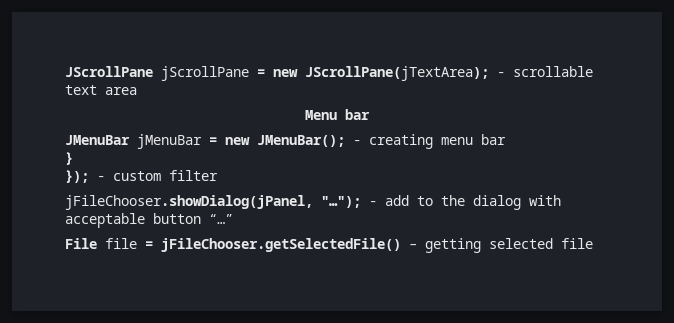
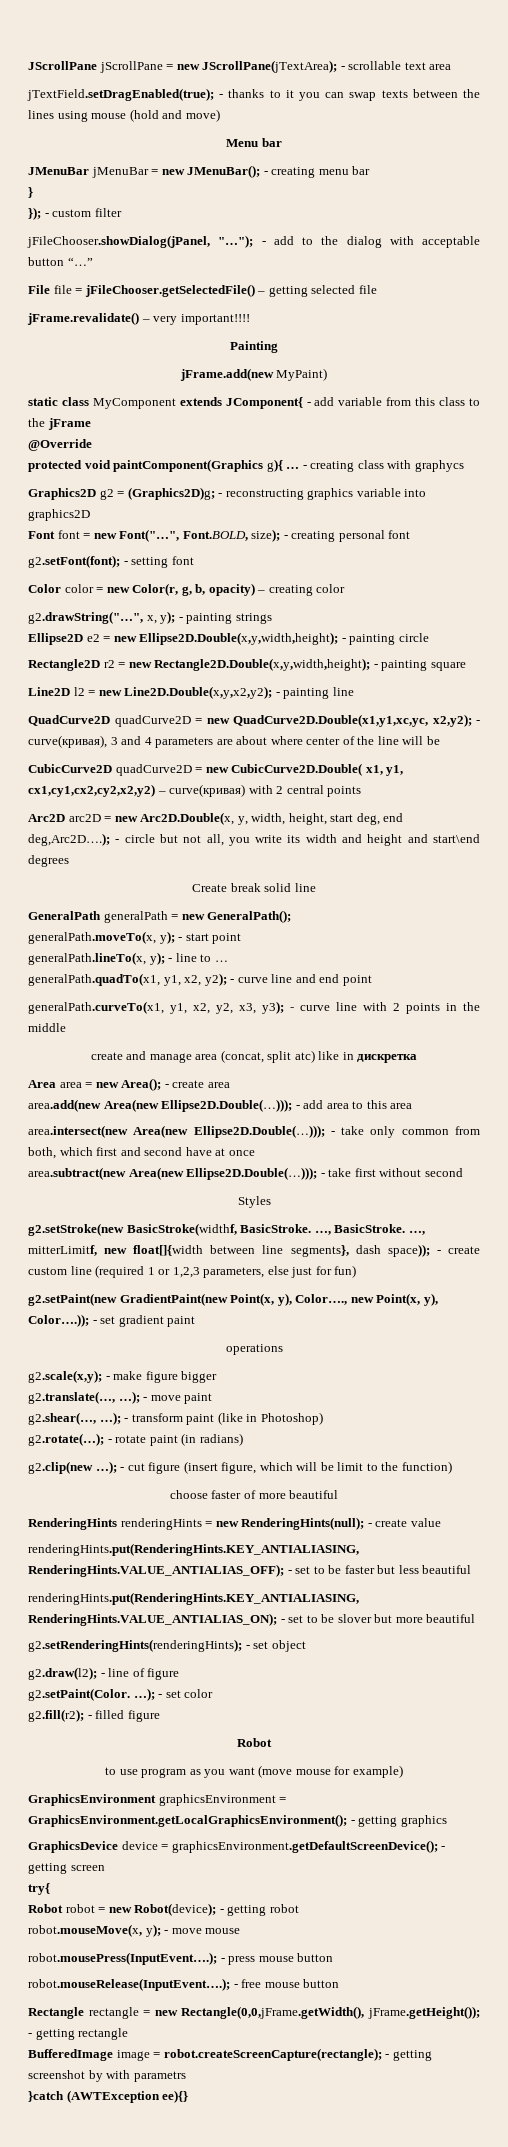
(137, 91) none -> [27,88,480,101] [28,109,220,122] // jTextField.setDragEnabled(true); - thanks to it you can swap texts between the lines using mouse (hold and move)
(593, 243) none -> [27,312,250,325] [230,341,278,353] [179,368,328,381] [28,397,481,409] [28,418,91,430] [28,439,92,451] [28,459,464,472] [28,487,427,500] [28,509,90,521] [28,529,411,542] [28,555,194,568] [28,583,346,596] [28,611,272,624] [28,632,429,645] [28,658,466,671] [28,686,354,699] [28,714,480,727] [28,735,440,748] [28,763,404,776] [28,784,362,797] [28,812,404,825] [28,833,481,846] [28,855,69,867] [192,883,316,892] [28,910,292,923] [28,931,242,944] [28,952,228,965] [28,973,372,986] [28,1001,480,1014] [28,1023,66,1032] [90,1050,418,1063] [28,1078,230,1091] [28,1099,413,1112] [28,1125,480,1138] [28,1147,255,1159] [28,1167,463,1180] [237,1196,271,1208] [28,1223,425,1236] [28,1244,480,1257] [28,1265,357,1278] [28,1293,438,1306] [28,1314,196,1327] [225,1344,283,1355] [28,1370,218,1383] [28,1391,213,1404] [28,1412,323,1425] [28,1433,243,1446] [28,1461,452,1474] [169,1490,339,1499] [28,1517,441,1530] [28,1543,359,1556] [28,1564,472,1577] [28,1592,359,1605] [28,1613,476,1626] [28,1639,306,1652] [28,1667,180,1680] [28,1688,214,1701] [28,1709,160,1722] [237,1738,272,1747] [105,1765,403,1778] [28,1794,287,1806] [28,1814,447,1827] [28,1840,446,1853] [28,1863,105,1874] [28,1883,50,1895] [28,1903,299,1916] [28,1924,241,1937] [28,1952,334,1965] [28,1978,340,1991] [28,2006,480,2019] [28,2028,129,2040] [28,2048,432,2061] [28,2070,186,2082] [28,2090,189,2103] // jFrame.revalidate() – very important!!!! // Painting // jFrame.add(new MyPaint) // static class MyComponent extends JComponent{ - add variable from this class to the jFrame // @Override // protected void paintComponent(Graphics g){ … - creating class with graphycs // Graphics2D g2 = (Graphics2D)g; - reconstructing graphics variable into graphics2D // Font font = new Font("…", Font.BOLD, size); - creating personal font // g2.setFont(font); - setting font // Color color = new Color(r, g, b, opacity) – creating color // g2.drawString("…", x, y); - painting strings // Ellipse2D e2 = new Ellipse2D.Double(x,y,width,height); - painting circle // Rectangle2D r2 = new Rectangle2D.Double(x,y,width,height); - painting square // Line2D l2 = new Line2D.Double(x,y,x2,y2); - painting line // QuadCurve2D quadCurve2D = new QuadCurve2D.Double(x1,y1,xc,yc, x2,y2); - curve(кривая), 3 and 4 parameters are about where center of the line will be // CubicCurve2D quadCurve2D = new CubicCurve2D.Double( x1, y1, cx1,cy1,cx2,cy2,x2,y2) – curve(кривая) with 2 central points // Arc2D arc2D = new Arc2D.Double(x, y, width, height, start deg, end deg,Arc2D….); - circle but not all, you write its width and height and start\end degrees // Create break solid line // GeneralPath generalPath = new GeneralPath(); // generalPath.moveTo(x, y); - start point // generalPath.lineTo(x, y); - line to … // generalPath.quadTo(x1, y1, x2, y2); - curve line and end point // generalPath.curveTo(x1, y1, x2, y2, x3, y3); - curve line with 2 points in the middle // create and manage area (concat, split atc) like in дискретка // Area area = new Area(); - create area // area.add(new Area(new Ellipse2D.Double(…))); - add area to this area // area.intersect(new Area(new Ellipse2D.Double(…))); - take only common from both, which first and second have at once // area.subtract(new Area(new Ellipse2D.Double(…))); - take first without second // Styles // g2.setStroke(new BasicStroke(widthf, BasicStroke. …, BasicStroke. …, mitterLimitf, new float[]{width between line segments}, dash space)); - create custom line (required 1 or 1,2,3 parameters, else just for fun) // g2.setPaint(new GradientPaint(new Point(x, y), Color…., new Point(x, y), Color….)); - set gradient paint // operations // g2.scale(x,y); - make figure bigger // g2.translate(…, …); - move paint // g2.shear(…, …); - transform paint (like in Photoshop) // g2.rotate(…); - rotate paint (in radians) // g2.clip(new …); - cut figure (insert figure, which will be limit to the function) // choose faster of more beautiful // RenderingHints renderingHints = new RenderingHints(null); - create value // renderingHints.put(RenderingHints.KEY_ANTIALIASING, RenderingHints.VALUE_ANTIALIAS_OFF); - set to be faster but less beautiful // renderingHints.put(RenderingHints.KEY_ANTIALIASING, RenderingHints.VALUE_ANTIALIAS_ON); - set to be slover but more beautiful // g2.setRenderingHints(renderingHints); - set object // g2.draw(l2); - line of figure // g2.setPaint(Color. …); - set color // g2.fill(r2); - filled figure // Robot // to use program as you want (move mouse for example) // GraphicsEnvironment graphicsEnvironment = GraphicsEnvironment.getLocalGraphicsEnvironment(); - getting graphics // GraphicsDevice device = graphicsEnvironment.getDefaultScreenDevice(); - getting screen // try{ // Robot robot = new Robot(device); - getting robot // robot.mouseMove(x, y); - move mouse // robot.mousePress(InputEvent….); - press mouse button // robot.mouseRelease(InputEvent….); - free mouse button // Rectangle rectangle = new Rectangle(0,0,jFrame.getWidth(), jFrame.getHeight()); - getting rectangle // BufferedImage image = robot.createScreenCapture(rectangle); - getting screenshot by with parametrs // }catch (AWTException ee){}

